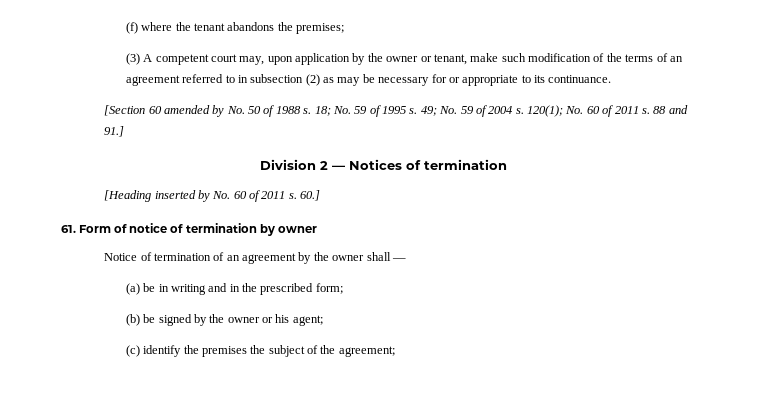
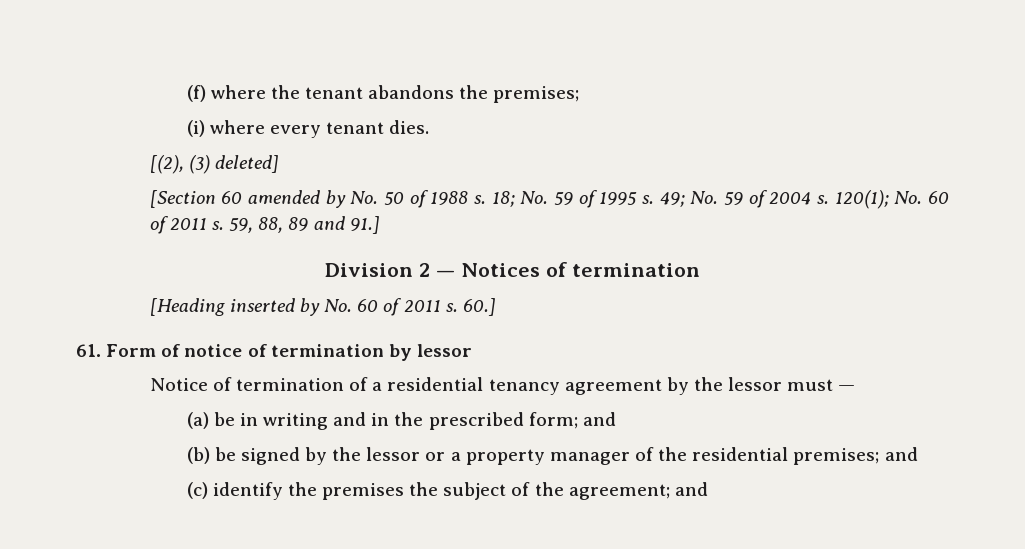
[125,53,683,65] [125,74,612,86] (3) A competent court may, upon application by the owner or tenant, make such modification of the terms of an agreement referred to in subsection (2) as may be necessary for or appropriate to its continuance. -> [186,120,430,138] [149,155,280,174] (i) where every tenant dies. // [(2), (3) deleted]
[653,106,667,114] 88 -> [229,217,309,233] 59, 88, 89
[277,226,317,233] owner -> [416,344,472,357] lessor
[226,255,240,261] an -> [372,377,560,395] a residential tenancy
[332,252,391,261] owner shall -> [728,377,834,391] lessor must
(343, 288) none -> [582,412,616,426] and
[227,314,323,326] owner or his agent; -> [366,447,918,465] lessor or a property manager of the residential premises; and
(395, 351) none -> [674,482,708,496] and

